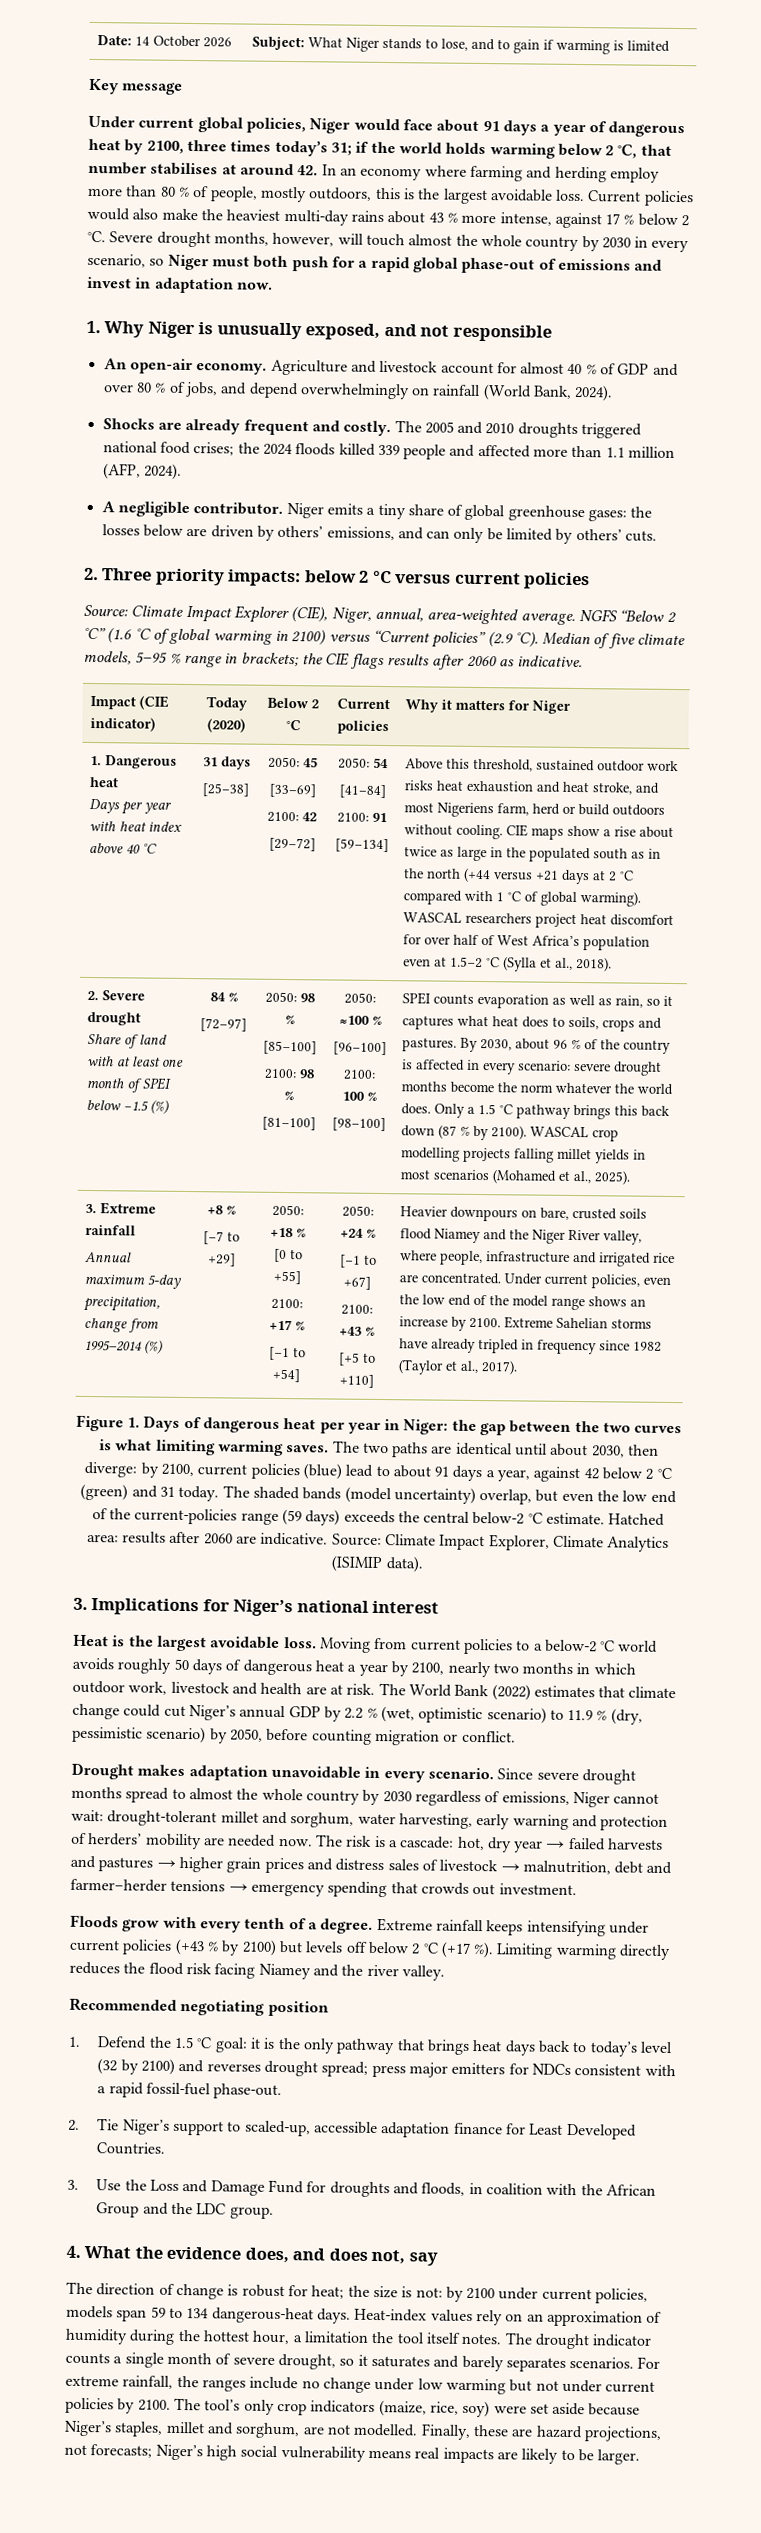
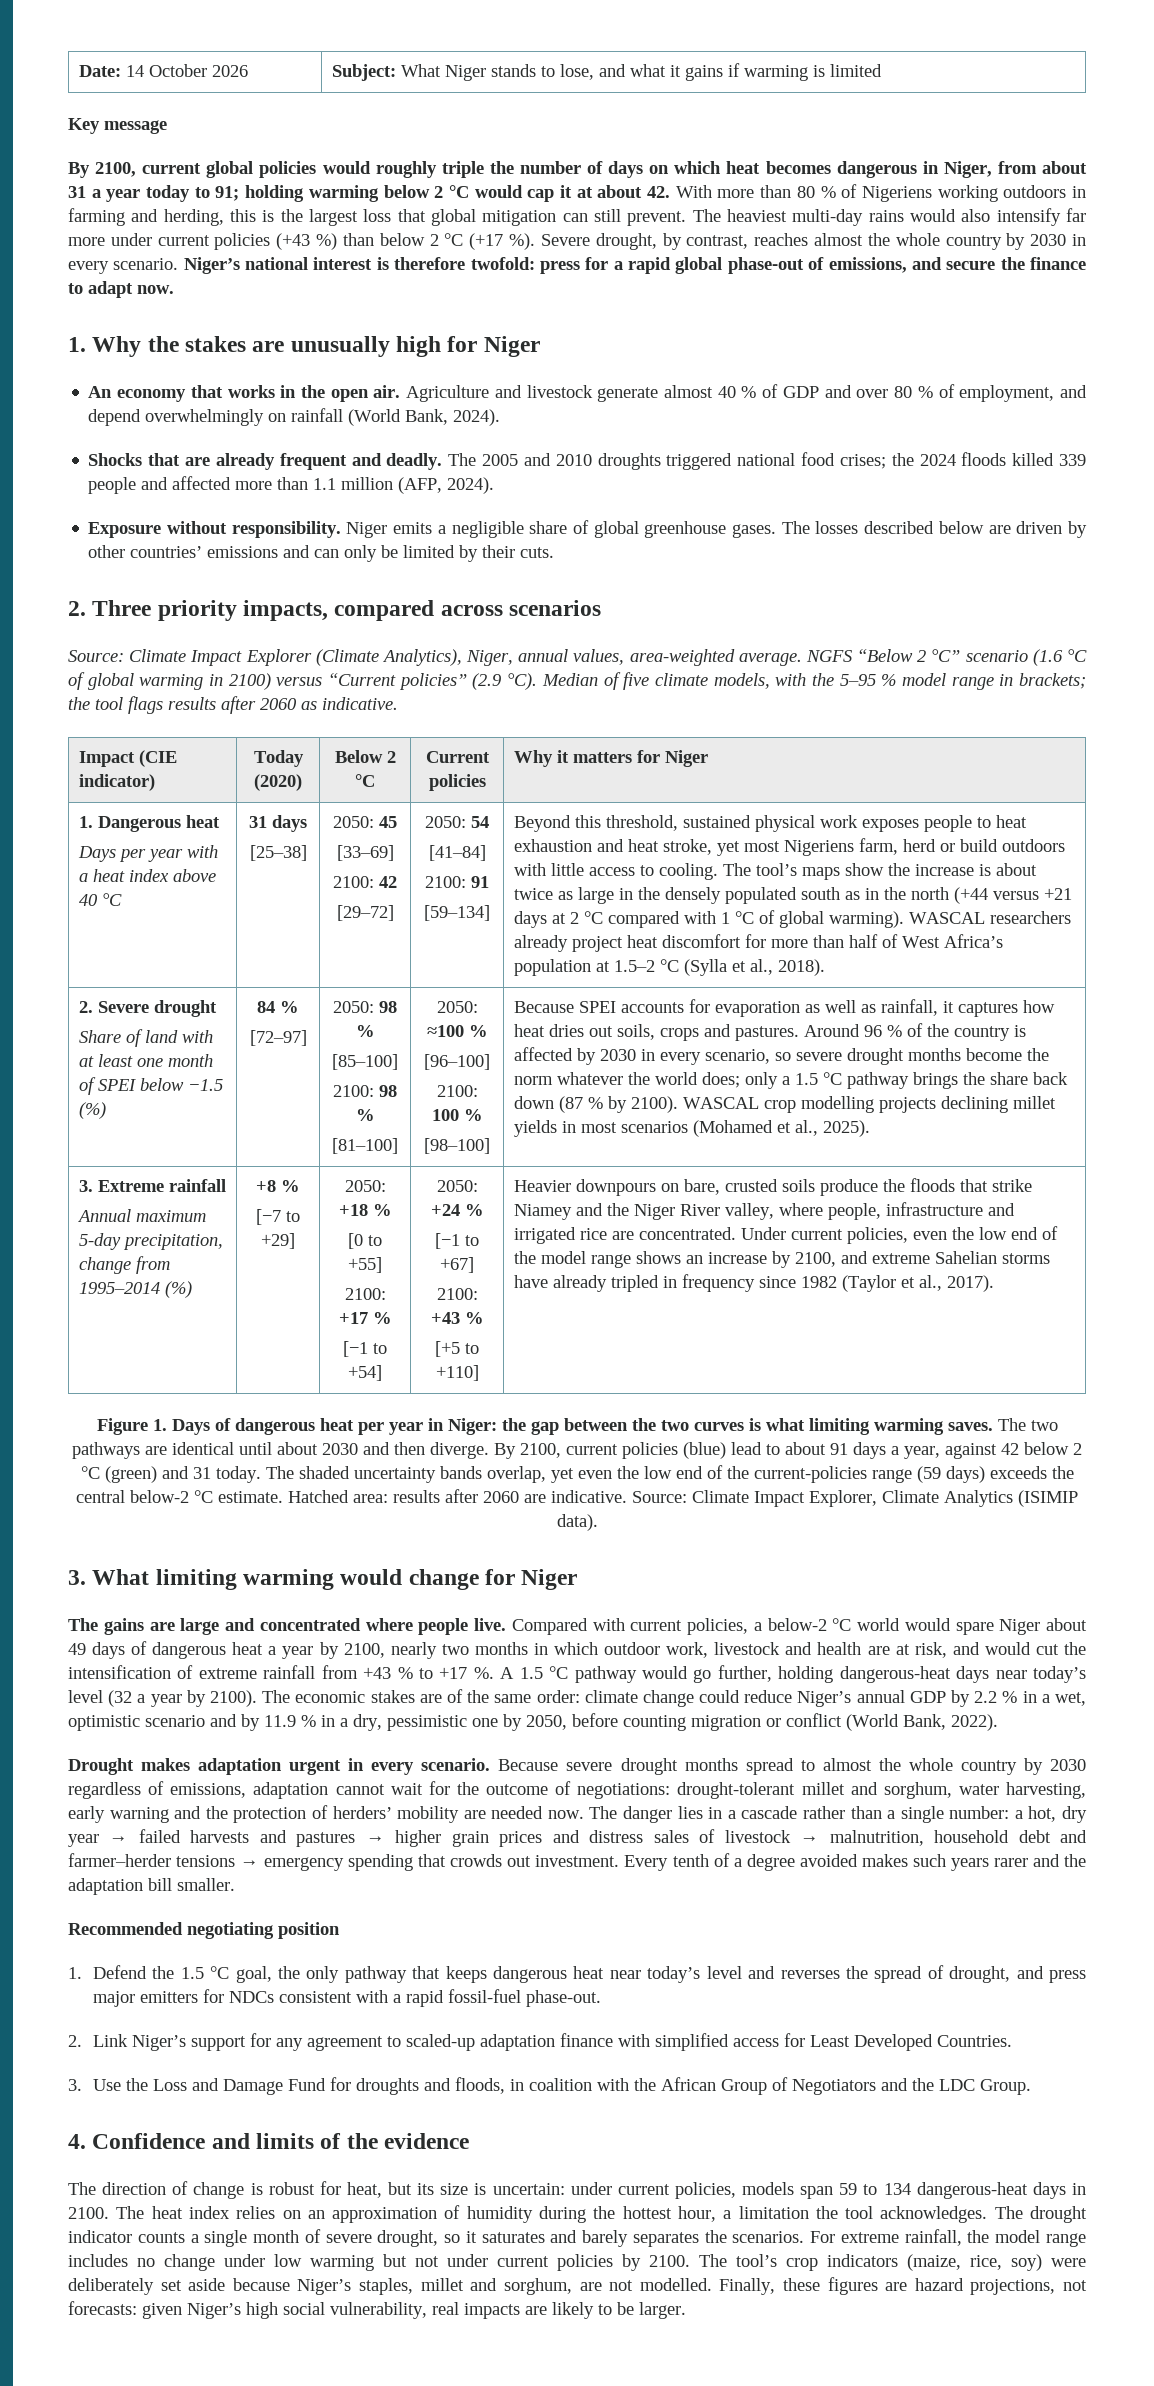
[496,39,540,54] to gain -> [629,64,723,81] what it gains
[88,115,686,138] [88,138,672,159] [88,161,660,183] Under current global policies, Niger would face about 91 days a year of dangerous heat by 2100, three times today’s 31; if the world holds warming below 2 °C, that number stabilises at around 42. In an economy where farming and herding employ -> [68,161,1088,178] [68,185,712,202] By 2100, current global policies would roughly triple the number of days on which heat becomes dangerous in Niger, from about 31 a year today to 91; holding warming below 2 °C would cap it at about 42. With
[209,186,694,207] [87,207,690,229] [87,230,405,248] people, mostly outdoors, this is the largest avoidable loss. Current policies would also make the heaviest multi-day rains about 43 % more intense, against 17 % below 2 °C. Severe drought months, however, will touch -> [861,185,1087,202] [68,208,1087,226] [68,233,809,250] Nigeriens working outdoors in farming and herding, this is the largest loss that global mitigation can still prevent. The heaviest multi-day rains would also intensify far more under current policies (+43 %) than below 2 °C (+17 %). Severe drought, by contrast, reaches
[87,253,329,272] scenario, so Niger must both push -> [113,257,580,274] scenario. Niger’s national interest is therefore twofold: press
[557,258,663,271] [87,276,273,294] [86,320,552,342] [103,358,268,375] emissions and invest in adaptation now. // 1. Why Niger is unusually exposed, and not responsible // An open-air economy. -> [828,257,1086,273] [68,281,174,298] [68,336,540,357] [88,385,401,402] emissions, and secure the finance to adapt now. // 1. Why the stakes are unusually high for Niger // An economy that works in the open air.
[440,362,517,375] account for -> [597,387,659,402] generate
[184,381,218,398] jobs, -> [959,385,1055,402] employment,
(155, 424) none -> [148,453,181,466] that
[343,420,392,437] costly. -> [386,453,443,470] deadly.
[101,501,284,517] A negligible contributor. -> [88,521,341,538] Exposure without responsibility.
[377,503,406,520] tiny -> [451,521,524,538] negligible
[588,506,653,522] [101,524,140,536] gases: the losses -> [732,521,935,538] gases. The losses described
[277,525,395,541] others’ emissions, -> [88,545,279,558] other countries’ emissions
[575,528,622,541] others’ -> [482,545,516,558] their
[228,569,591,590] impacts: below 2 °C versus current policies -> [243,600,602,621] impacts, compared across scenarios
[291,606,424,623] (CIE), Niger, annual, -> [315,649,625,666] (Climate Analytics), Niger, annual values,
(106, 633) none -> [965,650,1028,662] scenario
(132, 657) none -> [775,673,834,686] with the
(181, 658) none -> [901,673,946,686] model
[325,652,350,666] CIE -> [95,697,123,710] tool
(116, 826) none -> [78,873,88,882] a
[404,758,443,770] Above -> [513,815,571,832] Beyond
[596,760,679,772] [403,780,434,791] outdoor work risks -> [754,815,991,832] physical work exposes people to
[634,782,659,794] and -> [716,841,740,856] yet
[403,824,636,840] without cooling. CIE maps show a rise -> [513,863,991,880] with little access to cooling. The tool’s maps show the increase is
(526, 852) none -> [664,887,721,904] densely
(532, 918) none -> [513,935,568,952] already
[423,936,451,945] over -> [770,935,844,948] more than
[402,958,431,967] even -> (591, 967) none
[401,992,673,1009] [401,1015,565,1030] SPEI counts evaporation as well as rain, so it captures what heat does to -> [513,999,1055,1017] [513,1024,613,1037] Because SPEI accounts for evaporation as well as rainfall, it captures how heat dries out
[459,1037,550,1052] By 2030, about -> [803,1024,860,1037] Around
[466,1059,571,1075] in every scenario: -> [576,1048,791,1065] by 2030 in every scenario, so
[400,1103,465,1118] does. Only -> [701,1072,778,1089] does; only
[613,1105,638,1116] this -> [962,1072,1028,1085] the share
[513,1148,554,1163] falling -> [940,1096,1008,1113] declining
[399,1228,432,1240] flood -> [819,1178,1032,1196] produce the floods that strike
[468,1316,553,1329] 2100. Extreme -> [794,1251,930,1267] 2100, and extreme
[392,1442,429,1458] paths -> [72,1442,140,1459] pathways
[591,1444,660,1458] [84,1461,159,1478] 2030, then diverge: by -> [322,1442,516,1459] 2030 and then diverge. By
[302,1486,559,1505] bands (model uncertainty) overlap, but -> [353,1466,574,1483] uncertainty bands overlap, yet
[91,1598,440,1617] [73,1634,659,1655] [72,1657,189,1674] Implications for Niger’s national interest // Heat is the largest avoidable loss. Moving from current policies to a below-2 °C world avoids roughly 50 -> [92,1569,578,1590] [68,1618,1087,1635] [68,1643,86,1655] What limiting warming would change for Niger // The gains are large and concentrated where people live. Compared with current policies, a below-2 °C world would spare Niger about 49
[346,1683,626,1701] risk. The World Bank (2022) estimates that -> [914,1642,1087,1658] [68,1665,1087,1683] [68,1689,580,1707] risk, and would cut the intensification of extreme rainfall from +43 % to +17 %. A 1.5 °C pathway would go further, holding dangerous-heat days near today’s level (32 a year by 2100). The economic stakes are of the same order:
[163,1705,186,1718] cut -> [744,1690,793,1703] reduce
[380,1706,643,1725] [72,1726,207,1744] (wet, optimistic scenario) to 11.9 % (dry, pessimistic scenario) -> [1022,1691,1087,1706] [68,1714,498,1731] in a wet, optimistic scenario and by 11.9 % in a dry, pessimistic one
[461,1730,516,1743] conflict. -> [786,1713,998,1731] conflict (World Bank, 2022).
[270,1765,534,1783] unavoidable in every scenario. Since -> [289,1758,559,1775] urgent in every scenario. Because
[572,1792,660,1808] [71,1809,104,1822] Niger cannot wait: -> [253,1781,671,1799] adaptation cannot wait for the outcome of negotiations:
(598, 1821) none -> [205,1806,228,1819] the
[346,1835,455,1849] risk is a cascade: -> [623,1806,1023,1823] danger lies in a cascade rather than a single number: a
(611, 1867) none -> [934,1830,1010,1843] household
[70,1914,649,1937] [69,1938,672,1961] [69,1961,445,1981] // Floods grow with every tenth of a degree. Extreme rainfall keeps intensifying under current policies (+43 % by 2100) but levels off below 2 °C (+17 %). Limiting warming directly reduces the flood risk facing Niamey and the river valley. -> [624,1853,1086,1871] [68,1878,235,1895] Every tenth of a degree avoided makes such years rarer and the adaptation bill smaller.
[214,2037,276,2053] goal: it is -> [235,1966,272,1983] goal,
[426,2039,673,2057] [97,2058,369,2077] brings heat days back to today’s level (32 by 2100) and reverses drought spread; -> [445,1965,1044,1983] keeps dangerous heat near today’s level and reverses the spread of drought, and
[97,2118,120,2131] Tie -> [92,2034,128,2047] Link
[227,2120,503,2138] to scaled-up, accessible adaptation finance -> [249,2033,779,2051] for any agreement to scaled-up adaptation finance with simplified access
(140, 2210) none -> [771,2077,876,2095] of Negotiators
[229,2206,274,2219] group. -> [979,2079,1031,2095] Group.
[84,2246,438,2266] What the evidence does, and does not, say -> [92,2133,470,2149] Confidence and limits of the evidence
[311,2285,496,2302] heat; the size is not: by 2100 -> [346,2182,565,2198] heat, but its size is uncertain:
[316,2308,503,2326] days. Heat-index values rely -> [1032,2182,1087,2199] [68,2206,276,2219] days in 2100. The heat index relies
[425,2332,503,2345] itself notes. -> [880,2206,988,2223] acknowledges.
(566, 2364) none -> [704,2230,727,2243] the
[201,2376,299,2392] ranges include -> [995,2230,1087,2247] [68,2254,128,2267] model range includes
[243,2399,275,2415] only -> (777, 2260) none
(527, 2409) none -> [68,2278,154,2295] deliberately
(509, 2431) none -> [827,2277,878,2295] figures
[90,2444,153,2458] forecasts; -> [68,2301,182,2319] forecasts: given
[280,2446,411,2462] vulnerability means -> [330,2302,427,2319] vulnerability,

